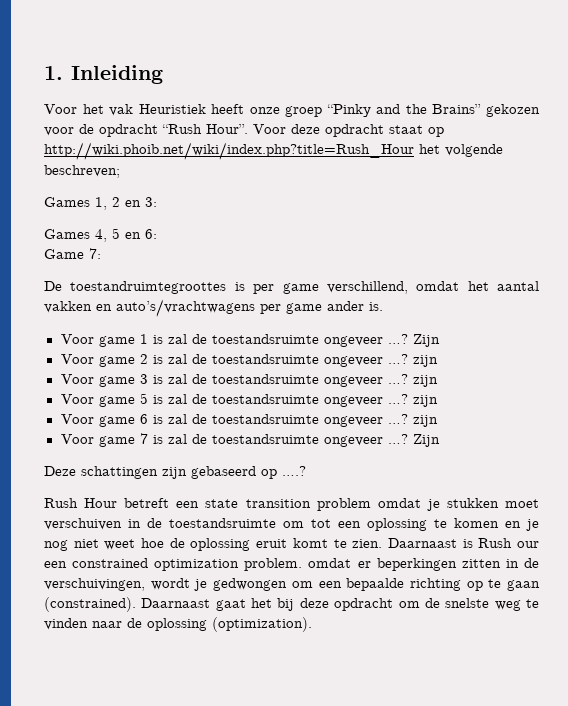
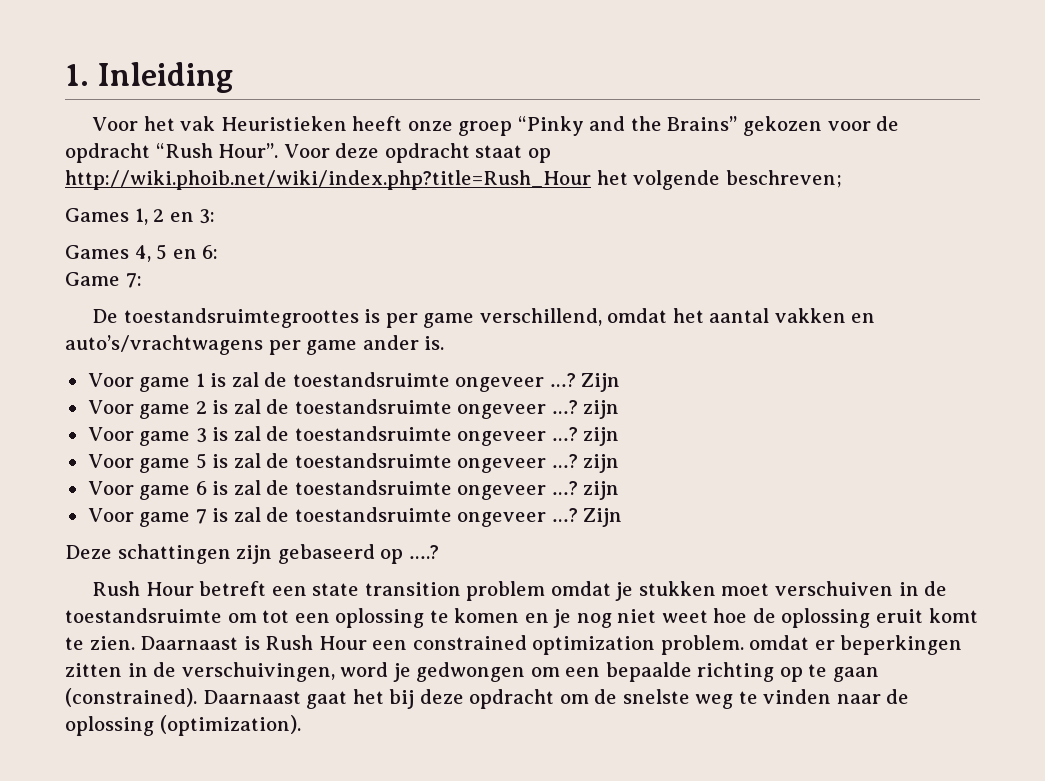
[138,104,206,114] Heuristiek -> [220,116,347,131] Heuristieken
[70,281,227,294] toestandruimtegroottes -> [123,308,359,328] toestandsruimtegroottes
[516,541,539,548] our -> [318,636,367,650] Hour
[150,578,190,590] wordt -> [340,662,389,677] word

